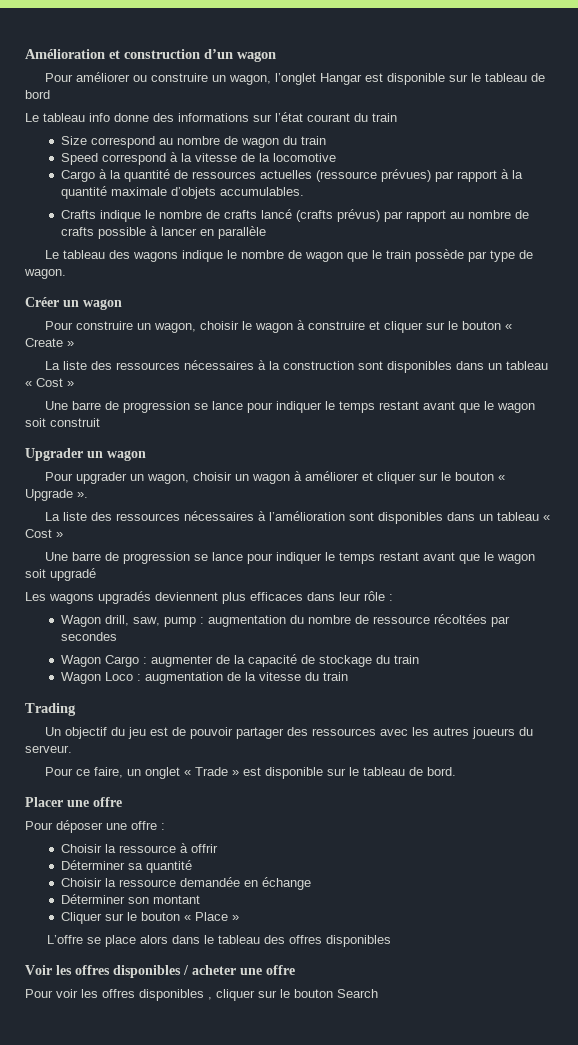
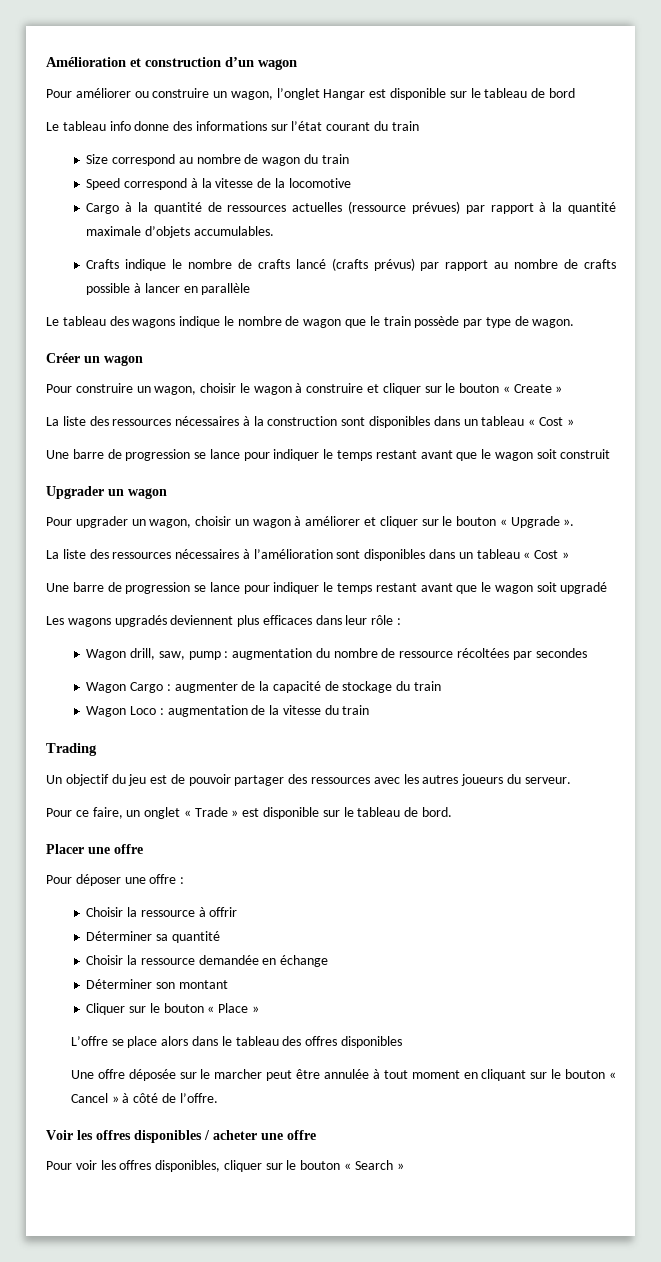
(391, 941) none -> [70,1069,617,1081] [70,1093,218,1103] // Une offre déposée sur le marcher peut être annulée à tout moment en cliquant sur le bouton « Cancel » à côté de l’offre.
[139,989,378,1001] disponibles , cliquer sur le bouton Search -> [155,1160,404,1172] disponibles, cliquer sur le bouton « Search »

